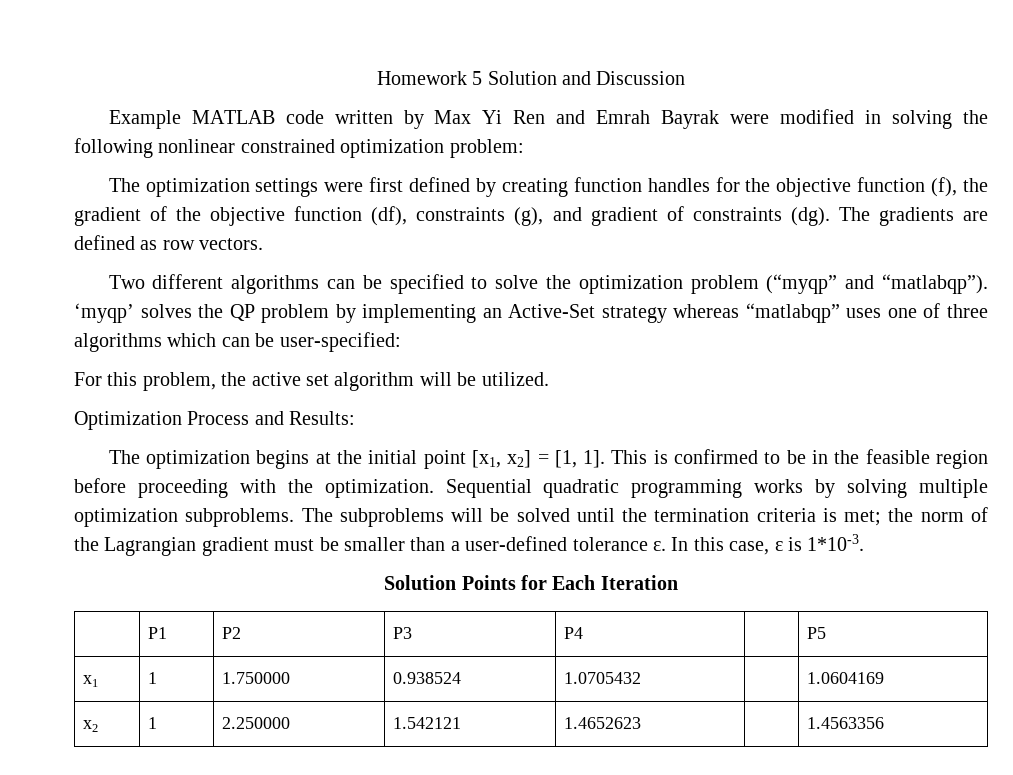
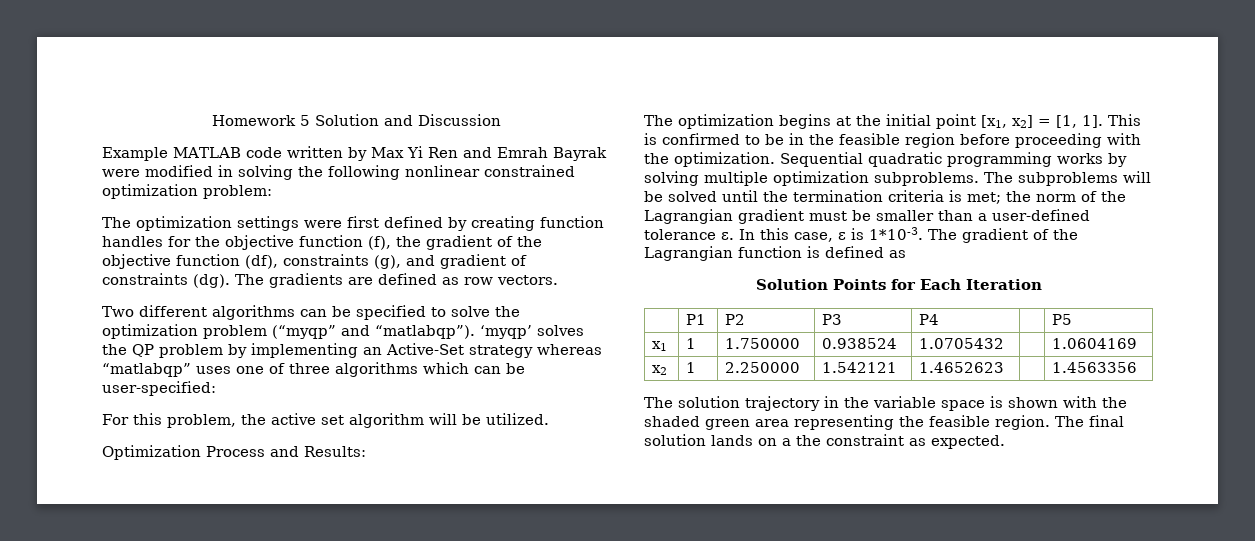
(865, 542) none -> [928,228,1078,243] [644,246,906,261] The gradient of the Lagrangian function is defined as
(884, 723) none -> [644,396,1127,411] [644,415,1124,430] [644,434,1005,449] // The solution trajectory in the variable space is shown with the shaded green area representing the feasible region. The final solution lands on a the constraint as expected.

